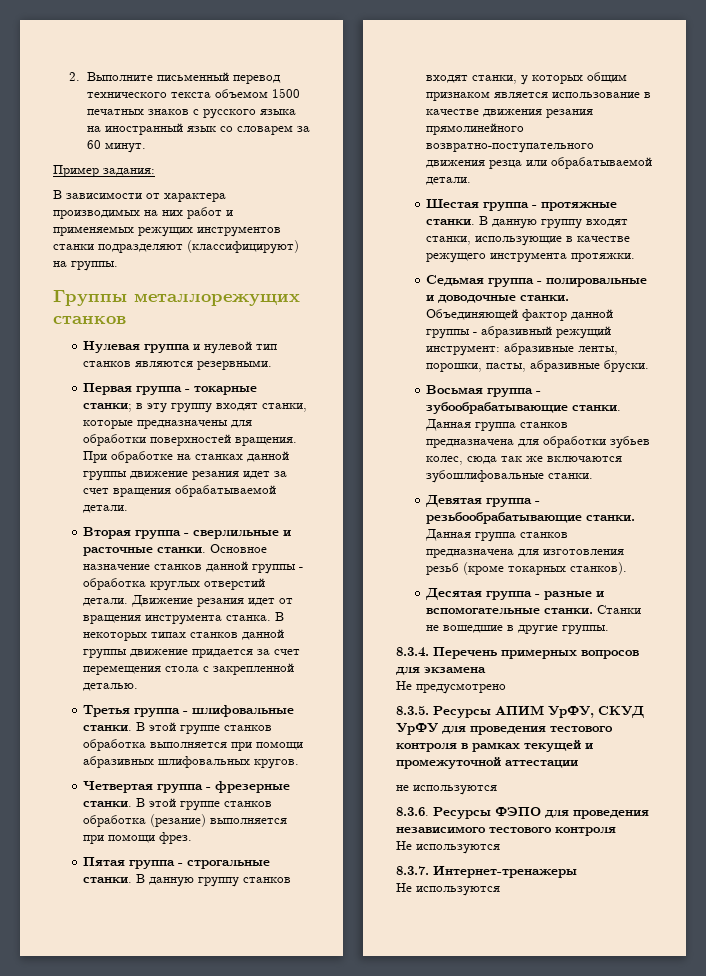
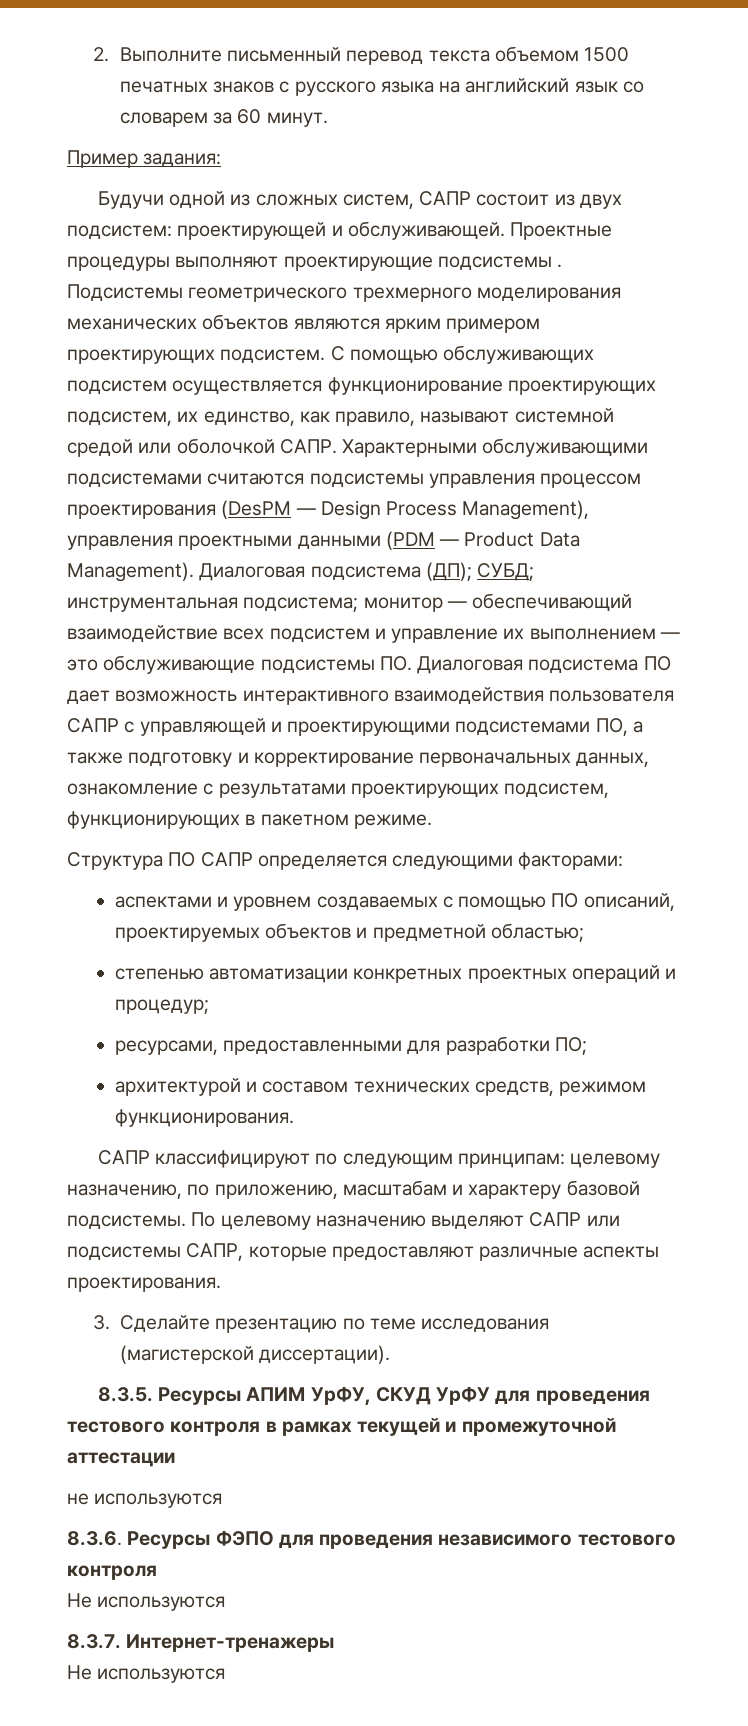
[86,92,167,98] технического -> (424, 57) none
[104,123,183,135] иностранный -> [465,78,570,93] английский
[53,190,226,202] [53,207,233,219] [53,226,281,237] [53,240,299,254] [53,261,118,271] [53,290,300,306] [53,316,126,324] [83,340,278,354] [83,360,273,370] [83,383,258,395] [83,403,308,413] [83,420,253,429] [83,434,298,446] [83,451,290,463] [83,471,288,481] [83,485,277,497] [83,505,129,513] [83,527,292,539] [83,544,268,556] [83,561,304,574] [83,578,266,591] [83,595,294,607] [83,612,285,625] [83,629,285,641] [83,649,301,659] [83,663,295,675] [83,683,139,691] [83,705,295,717] [83,722,273,735] [83,739,304,751] [83,756,300,769] [83,780,291,793] [83,798,273,811] [83,814,288,827] [83,832,193,844] [83,857,271,869] [83,874,292,887] [426,72,628,85] [426,91,652,101] [426,109,594,118] [426,123,525,135] [426,143,595,153] [426,157,653,169] [426,177,472,185] [426,199,618,211] [426,216,629,229] [426,236,631,246] [426,252,636,263] [426,275,648,287] [426,295,570,303] [426,309,614,321] [426,326,612,339] [426,343,619,356] [426,360,650,373] [426,385,542,397] [426,402,622,414] [425,419,569,432] [426,436,651,449] [426,456,623,465] [426,470,594,483] [425,495,541,507] [426,512,636,524] [425,529,569,542] [426,549,625,558] [426,562,628,575] [425,588,605,600] [426,605,642,614] [426,625,610,635] [396,647,639,659] [396,666,486,675] [396,681,506,694] В зависимости от характера производимых на них работ и применяемых режущих инструментов станки подразделяют (классифицируют) на группы. // Группы металлорежущих станков // Нулевая группа и нулевой тип станков являются резервными. // Первая группа - токарные станки; в эту группу входят станки, которые предназначены для обработки поверхностей вращения. При обработке на станках данной группы движение резания идет за счет вращения обрабатываемой детали. // Вторая группа - сверлильные и расточные станки. Основное назначение станков данной группы - обработка круглых отверстий детали. Движение резания идет от вращения инструмента станка. В некоторых типах станков данной группы движение придается за счет перемещения стола с закрепленной деталью. // Третья группа - шлифовальные станки. В этой группе станков обработка выполняется при помощи абразивных шлифовальных кругов. // Четвертая группа - фрезерные станки. В этой группе станков обработка (резание) выполняется при помощи фрез. // Пятая группа - строгальные станки. В данную группу станков входят станки, у которых общим признаком является использование в качестве движения резания прямолинейного возвратно-поступательного движения резца или обрабатываемой детали. // Шестая группа - протяжные станки. В данную группу входят станки, использующие в качестве режущего инструмента протяжки. // Седьмая группа - полировальные и доводочные станки. Объединяющей фактор данной группы - абразивный режущий инструмент: абразивные ленты, порошки, пасты, абразивные бруски. // Восьмая группа - зубообрабатывающие станки. Данная группа станков предназначена для обработки зубьев колес, сюда так же включаются зубошлифовальные станки. // Девятая группа - резьбообрабатывающие станки. Данная группа станков предназначена для изготовления резьб (кроме токарных станков). // Десятая группа - разные и вспомогательные станки. Станки не вошедшие в другие группы. // 8.3.4. Перечень примерных вопросов для экзамена // Не предусмотрено -> [97,191,622,209] [67,221,613,240] [67,256,563,271] [67,284,621,302] [67,314,541,333] [67,345,595,364] [67,377,656,395] [67,408,614,426] [67,438,649,457] [67,473,642,488] [67,500,590,520] [67,531,580,550] [67,562,535,582] [67,593,633,612] [67,625,680,643] [67,655,671,674] [67,687,675,705] [67,718,643,736] [67,752,650,767] [67,783,610,798] [67,811,432,829] [67,852,624,870] [114,893,675,911] [114,923,584,942] [114,965,677,983] [114,999,209,1014] [114,1036,587,1055] [114,1078,647,1096] [114,1109,294,1127] [97,1150,661,1168] [67,1180,640,1199] [67,1212,620,1230] [67,1243,660,1261] [67,1277,221,1292] [93,1315,550,1333] [120,1345,391,1364] Будучи одной из сложных систем, САПР состоит из двух подсистем: проектирующей и обслуживающей. Проектные процедуры выполняют проектирующие подсистемы . Подсистемы геометрического трехмерного моделирования механических объектов являются ярким примером проектирующих подсистем. С помощью обслуживающих подсистем осуществляется функционирование проектирующих подсистем, их единство, как правило, называют системной средой или оболочкой САПР. Характерными обслуживающими подсистемами считаются подсистемы управления процессом проектирования (DesPM — Design Process Management), управления проектными данными (PDM — Product Data Management). Диалоговая подсистема (ДП); СУБД; инструментальная подсистема; монитор — обеспечивающий взаимодействие всех подсистем и управление их выполнением — это обслуживающие подсистемы ПО. Диалоговая подсистема ПО дает возможность интерактивного взаимодействия пользователя САПР с управляющей и проектирующими подсистемами ПО, а также подготовку и корректирование первоначальных данных, ознакомление с результатами проектирующих подсистем, функционирующих в пакетном режиме. // Структура ПО САПР определяется следующими факторами: // аспектами и уровнем создаваемых с помощью ПО описаний, проектируемых объектов и предметной областью; // степенью автоматизации конкретных проектных операций и процедур; // ресурсами, предоставленными для разработки ПО; // архитектурой и составом технических средств, режимом функционирования. // САПР классифицируют по следующим принципам: целевому назначению, по приложению, масштабам и характеру базовой подсистемы. По целевому назначению выделяют САПР или подсистемы САПР, которые предоставляют различные аспекты проектирования. // 3. Сделайте презентацию по теме исследования (магистерской диссертации).

